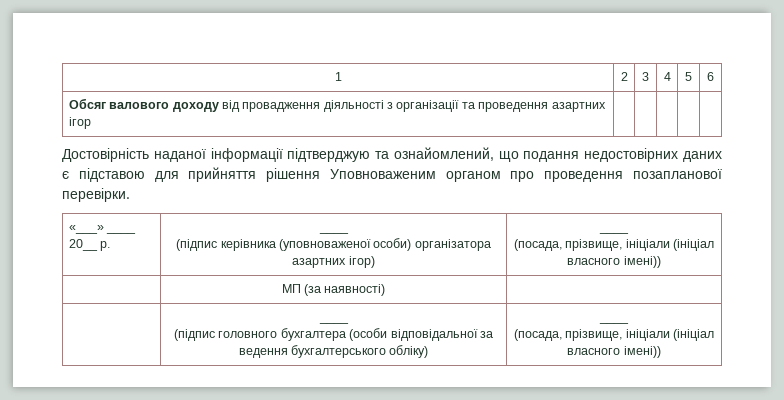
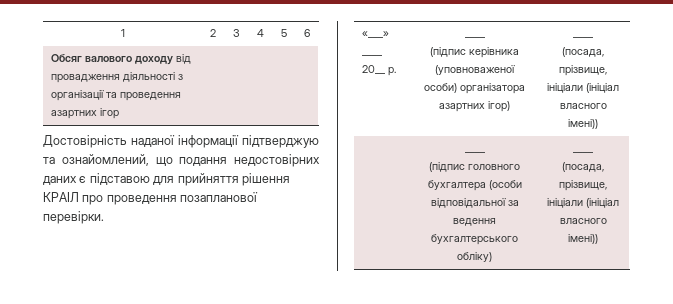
[329,169,501,182] Уповноваженим органом -> [43,192,79,202] КРАІЛ
[281,284,386,296] // | МП (за наявності) | -> (598, 124) none

